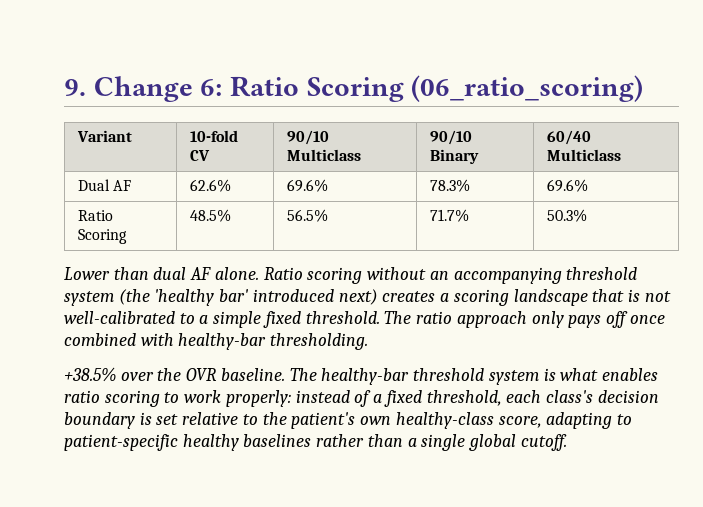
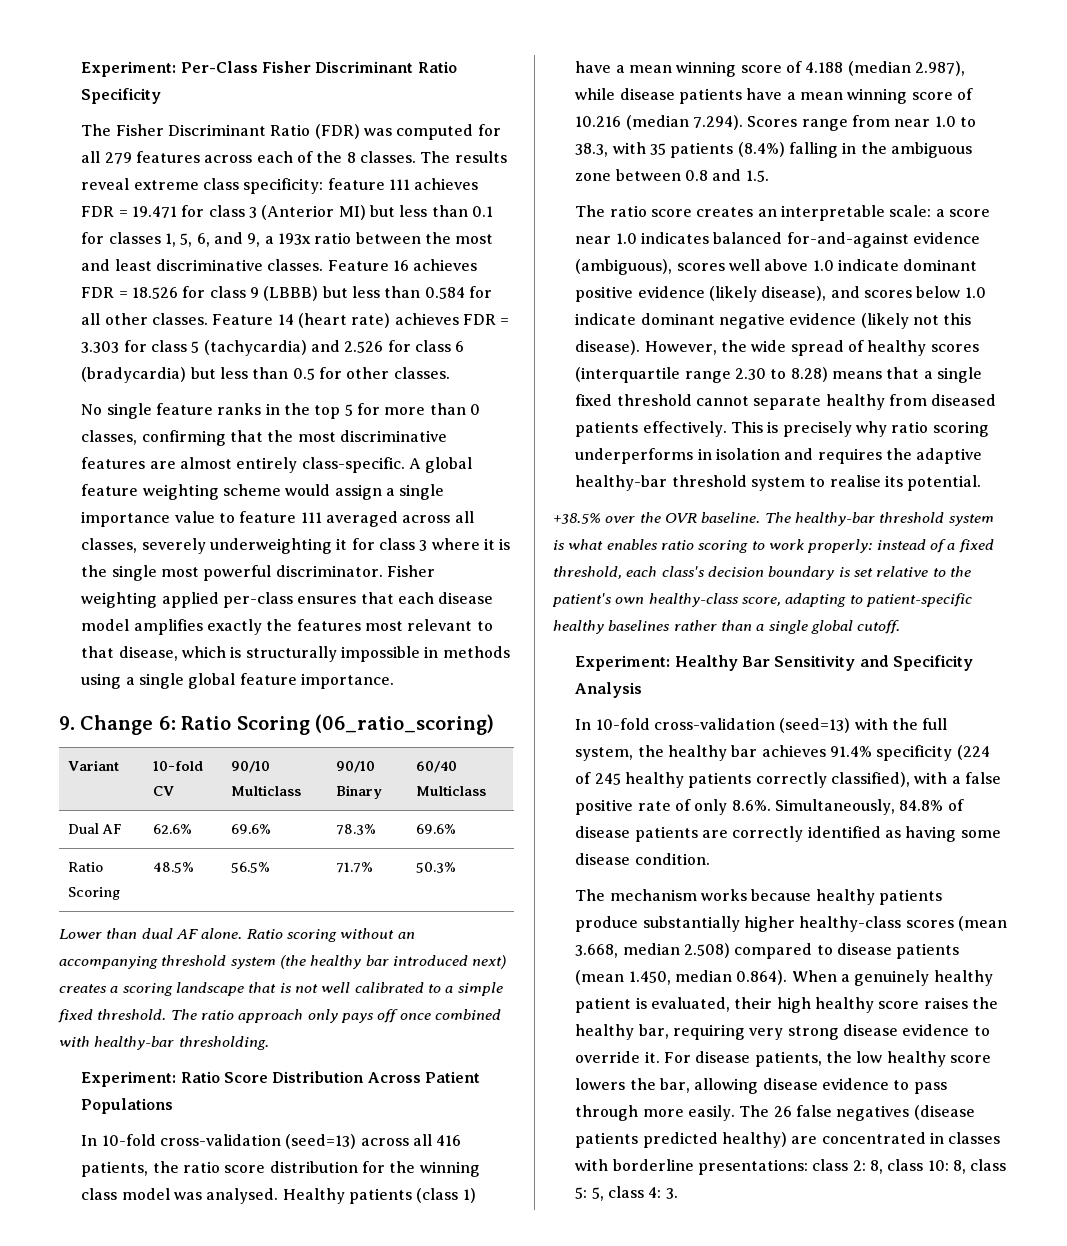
(64, 87) none -> [81,61,457,77] [81,88,162,104] [81,124,501,140] [81,151,507,164] [81,178,479,194] [81,205,493,220] [81,232,494,247] [81,259,478,271] [81,286,492,301] [81,313,510,328] [81,340,465,356] [81,367,450,383] [81,403,480,419] [81,430,448,446] [81,457,473,473] [81,484,445,500] [81,511,474,527] [81,538,511,554] [81,565,436,581] [81,592,494,608] [81,619,493,635] [81,646,510,662] [81,673,395,689] Experiment: Per-Class Fisher Discriminant Ratio Specificity // The Fisher Discriminant Ratio (FDR) was computed for all 279 features across each of the 8 classes. The results reveal extreme class specificity: feature 111 achieves FDR = 19.471 for class 3 (Anterior MI) but less than 0.1 for classes 1, 5, 6, and 9, a 193x ratio between the most and least discriminative classes. Feature 16 achieves FDR = 18.526 for class 9 (LBBB) but less than 0.584 for all other classes. Feature 14 (heart rate) achieves FDR = 3.303 for class 5 (tachycardia) and 2.526 for class 6 (bradycardia) but less than 0.5 for other classes. // No single feature ranks in the top 5 for more than 0 classes, confirming that the most discriminative features are almost entirely class-specific. A global feature weighting scheme would assign a single importance value to feature 111 averaged across all classes, severely underweighting it for class 3 where it is the single most powerful discriminator. Fisher weighting applied per-class ensures that each disease model amplifies exactly the features most relevant to that disease, which is structurally impossible in methods using a single global feature importance. //
[154,289,249,306] 'healthy bar' -> [310,955,389,969] healthy bar
[64,311,175,324] well-calibrated -> [321,982,424,993] well calibrated
(369, 341) none -> [81,1071,481,1087] [81,1098,174,1114] [81,1134,462,1149] [81,1161,480,1177] [81,1188,476,1204] [575,61,965,77] [575,88,973,104] [575,115,976,131] [575,142,972,158] [575,169,769,182] [575,205,990,221] [575,232,981,248] [575,259,978,275] [575,286,986,302] [575,313,972,329] [575,340,979,356] [575,367,982,383] [575,394,997,410] [575,421,989,437] [575,448,983,464] [575,475,982,491] // Experiment: Ratio Score Distribution Across Patient Populations // In 10-fold cross-validation (seed=13) across all 416 patients, the ratio score distribution for the winning class model was analysed. Healthy patients (class 1) have a mean winning score of 4.188 (median 2.987), while disease patients have a mean winning score of 10.216 (median 7.294). Scores range from near 1.0 to 38.3, with 35 patients (8.4%) falling in the ambiguous zone between 0.8 and 1.5. // The ratio score creates an interpretable scale: a score near 1.0 indicates balanced for-and-against evidence (ambiguous), scores well above 1.0 indicate dominant positive evidence (likely disease), and scores below 1.0 indicate dominant negative evidence (likely not this disease). However, the wide spread of healthy scores (interquartile range 2.30 to 8.28) means that a single fixed threshold cannot separate healthy from diseased patients effectively. This is precisely why ratio scoring underperforms in isolation and requires the adaptive healthy-bar threshold system to realise its potential.
(567, 442) none -> [575,655,974,671] [575,682,643,698] [575,718,948,733] [575,745,990,761] [575,772,1001,788] [575,799,964,815] [575,826,1001,842] [575,853,710,865] [575,889,943,905] [575,916,1008,932] [575,943,960,959] [575,970,993,986] [575,997,998,1013] [575,1024,990,1040] [575,1051,991,1067] [575,1078,947,1094] [575,1105,975,1121] [575,1132,1001,1148] [575,1159,1007,1175] [575,1186,678,1201] // Experiment: Healthy Bar Sensitivity and Specificity Analysis // In 10-fold cross-validation (seed=13) with the full system, the healthy bar achieves 91.4% specificity (224 of 245 healthy patients correctly classified), with a false positive rate of only 8.6%. Simultaneously, 84.8% of disease patients are correctly identified as having some disease condition. // The mechanism works because healthy patients produce substantially higher healthy-class scores (mean 3.668, median 2.508) compared to disease patients (mean 1.450, median 0.864). When a genuinely healthy patient is evaluated, their high healthy score raises the healthy bar, requiring very strong disease evidence to override it. For disease patients, the low healthy score lowers the bar, allowing disease evidence to pass through more easily. The 26 false negatives (disease patients predicted healthy) are concentrated in classes with borderline presentations: class 2: 8, class 10: 8, class 5: 5, class 4: 3.

